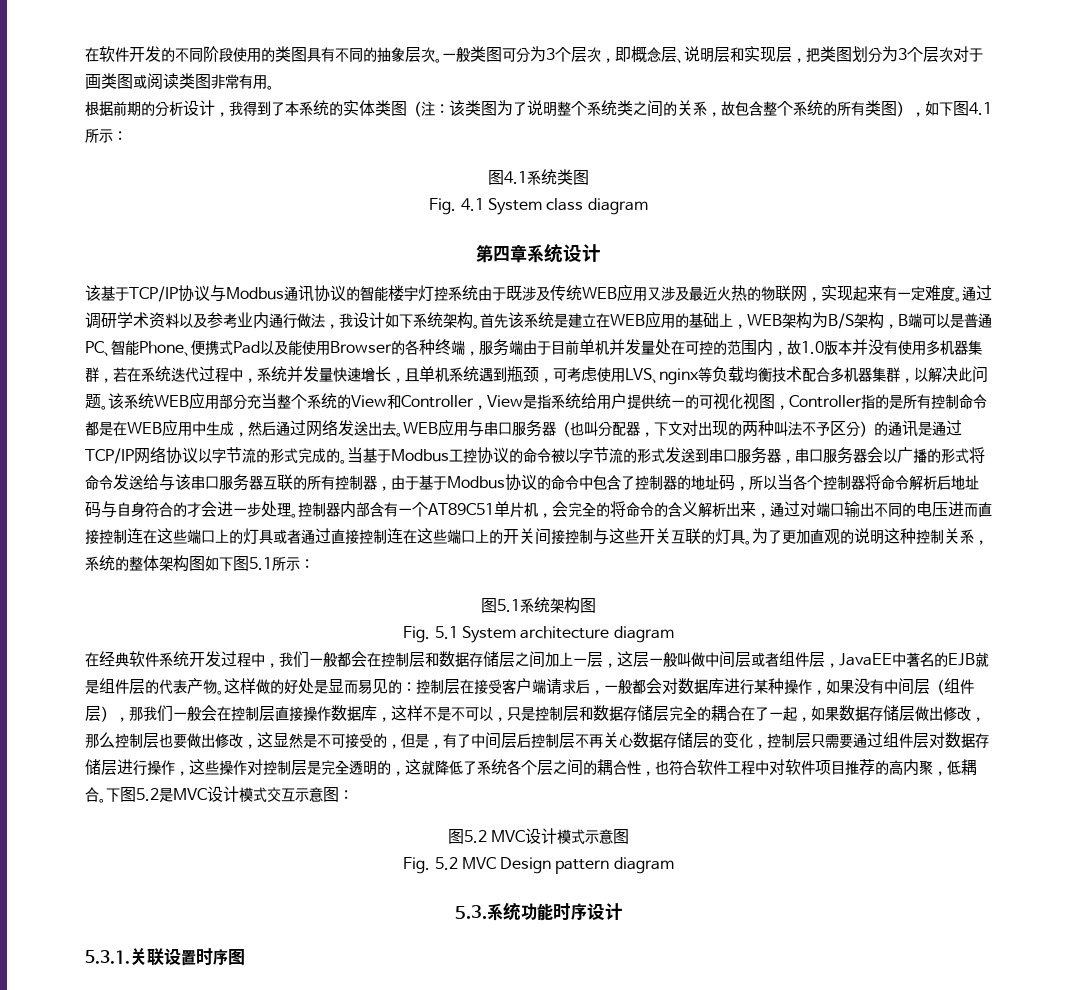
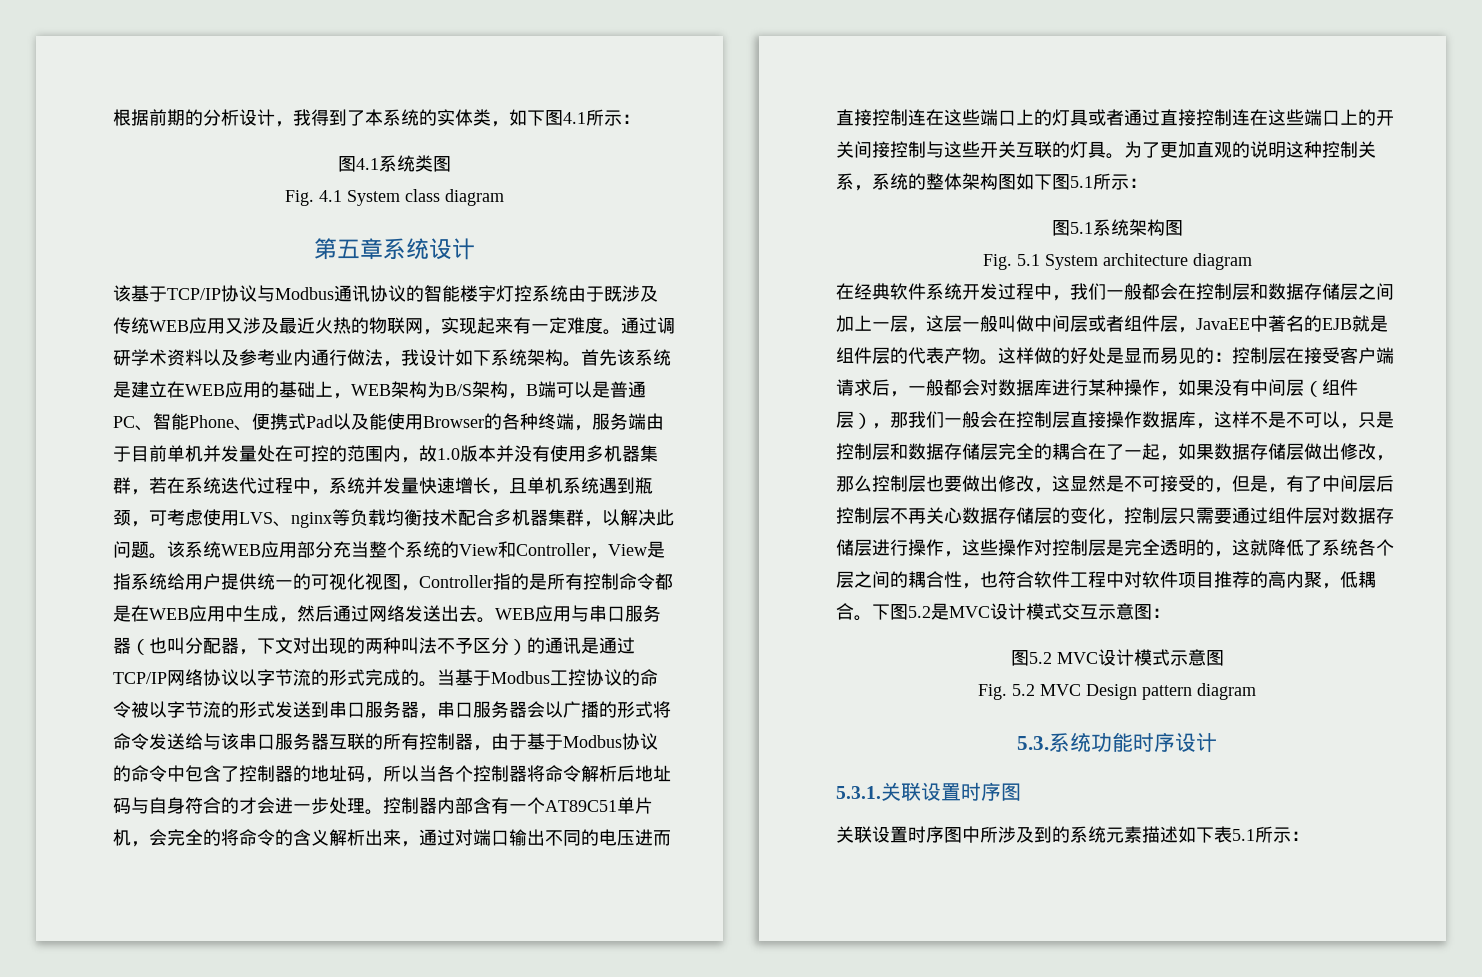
[85,46,983,63] [85,73,274,90] 在软件开发的不同阶段使用的类图具有不同的抽象层次。一般类图可分为3个层次，即概念层、说明层和实现层，把类图划分为3个层次对于画类图或阅读类图非常有用。 // -> (113, 117) none
[391,100,911,117] 图（注：该类图为了说明整个系统类之间的关系，故包含整个系统的所有类图） -> (491, 117) none
[493,245,510,262] 四 -> [336,239,360,259] 五
(245, 957) none -> [836,826,1309,843] // 关联设置时序图中所涉及到的系统元素描述如下表5.1所示：

